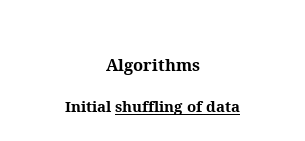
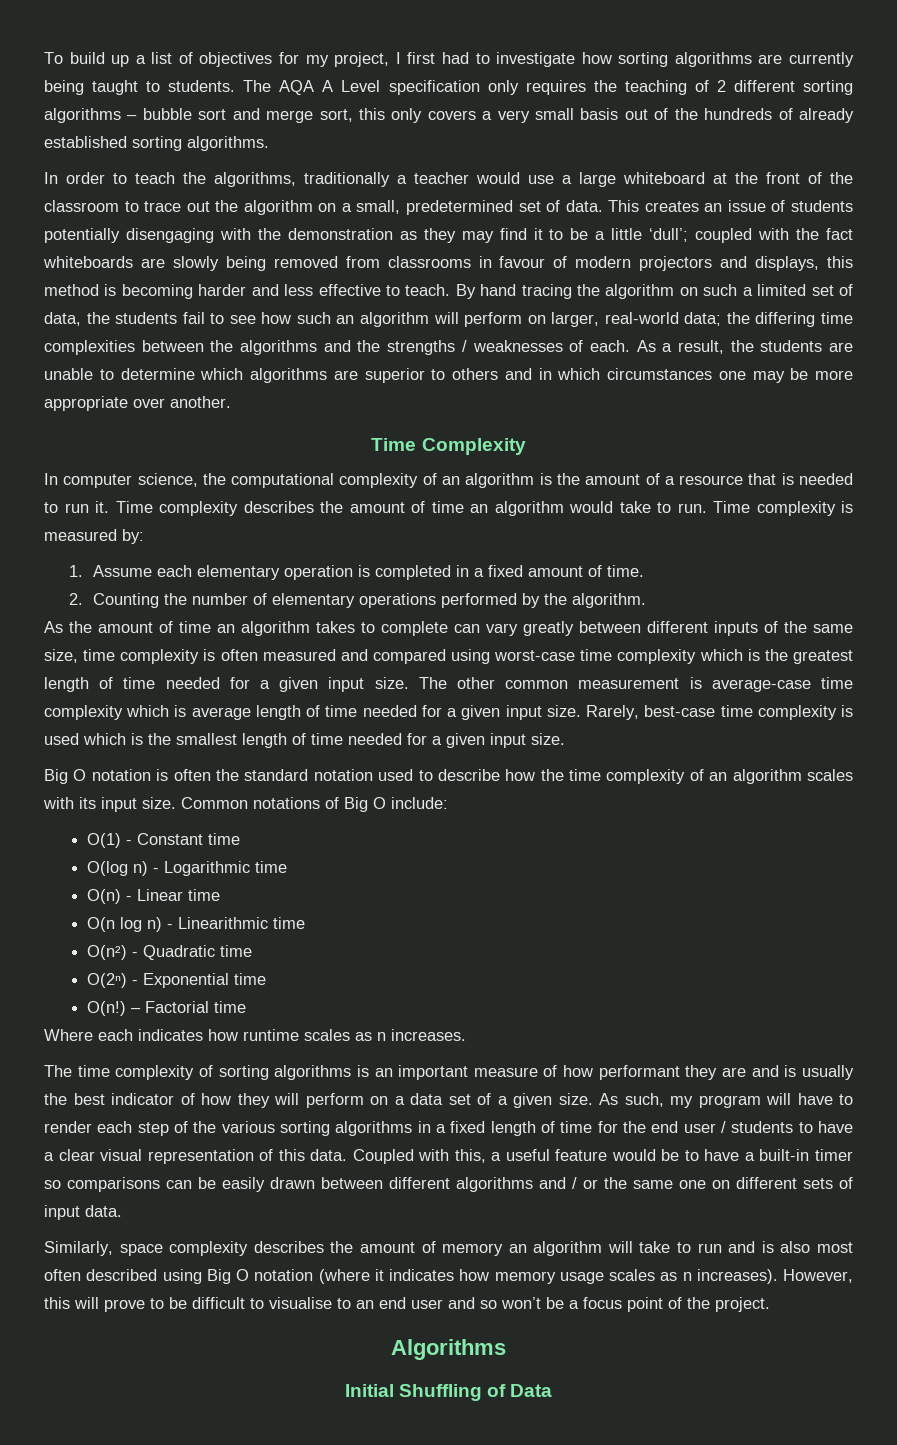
(105, 67) none -> [44,52,854,67] [44,80,853,95] [44,108,855,123] [44,136,269,151] [44,172,853,187] [44,200,853,215] [44,228,854,243] [43,256,854,271] [44,284,854,299] [44,312,853,327] [44,340,853,355] [44,368,853,383] [44,396,231,411] [371,438,526,455] [44,473,853,488] [44,501,853,516] [44,529,144,544] [68,565,645,580] [68,593,647,608] [44,621,853,636] [44,649,853,664] [44,677,854,692] [44,705,854,720] [44,733,565,748] [44,769,854,784] [43,797,448,812] [86,833,240,848] [86,861,287,876] [86,889,220,904] [86,917,305,932] [86,945,252,960] [86,973,266,988] [86,1001,246,1016] [44,1029,466,1041] [44,1065,854,1080] [44,1093,853,1108] [44,1121,854,1136] [44,1149,853,1164] [44,1177,853,1192] [44,1205,122,1220] [44,1241,854,1256] [44,1269,853,1284] [44,1297,770,1312] To build up a list of objectives for my project, I first had to investigate how sorting algorithms are currently being taught to students. The AQA A Level specification only requires the teaching of 2 different sorting algorithms – bubble sort and merge sort, this only covers a very small basis out of the hundreds of already established sorting algorithms. // In order to teach the algorithms, traditionally a teacher would use a large whiteboard at the front of the classroom to trace out the algorithm on a small, predetermined set of data. This creates an issue of students potentially disengaging with the demonstration as they may find it to be a little ‘dull’; coupled with the fact whiteboards are slowly being removed from classrooms in favour of modern projectors and displays, this method is becoming harder and less effective to teach. By hand tracing the algorithm on such a limited set of data, the students fail to see how such an algorithm will perform on larger, real-world data; the differing time complexities between the algorithms and the strengths / weaknesses of each. As a result, the students are unable to determine which algorithms are superior to others and in which circumstances one may be more appropriate over another. // Time Complexity // In computer science, the computational complexity of an algorithm is the amount of a resource that is needed to run it. Time complexity describes the amount of time an algorithm would take to run. Time complexity is measured by: // 1. Assume each elementary operation is completed in a fixed amount of time. // 2. Counting the number of elementary operations performed by the algorithm. // As the amount of time an algorithm takes to complete can vary greatly between different inputs of the same size, time complexity is often measured and compared using worst-case time complexity which is the greatest length of time needed for a given input size. The other common measurement is average-case time complexity which is average length of time needed for a given input size. Rarely, best-case time complexity is used which is the smallest length of time needed for a given input size. // Big O notation is often the standard notation used to describe how the time complexity of an algorithm scales with its input size. Common notations of Big O include: // O(1) - Constant time // O(log n) - Logarithmic time // O(n) - Linear time // O(n log n) - Linearithmic time // O(n²) - Quadratic time // O(2ⁿ) - Exponential time // O(n!) – Factorial time // Where each indicates how runtime scales as n increases. // The time complexity of sorting algorithms is an important measure of how performant they are and is usually the best indicator of how they will perform on a data set of a given size. As such, my program will have to render each step of the various sorting algorithms in a fixed length of time for the end user / students to have a clear visual representation of this data. Coupled with this, a useful feature would be to have a built-in timer so comparisons can be easily drawn between different algorithms and / or the same one on different sets of input data. // Similarly, space complexity describes the amount of memory an algorithm will take to run and is also most often described using Big O notation (where it indicates how memory usage scales as n increases). However, this will prove to be difficult to visualise to an end user and so won’t be a focus point of the project. //
[115,101,240,115] shuffling of data -> [398,1384,553,1401] Shuffling of Data

